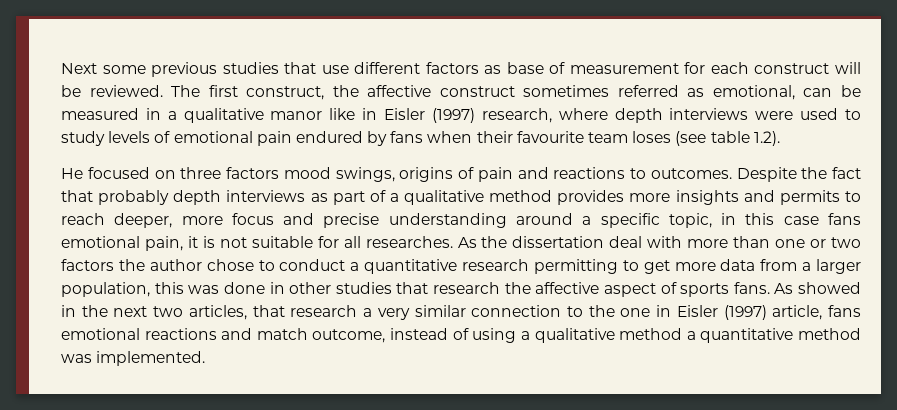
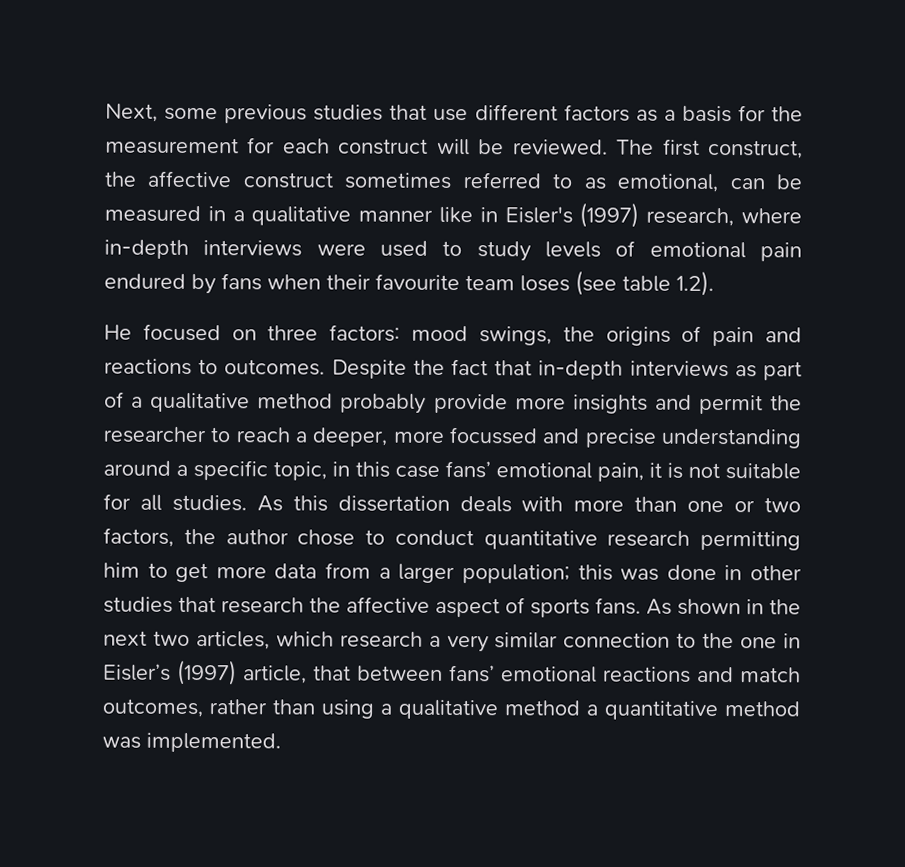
[61,63,97,74] Next -> [105,103,158,122] Next,
[506,62,566,74] base of -> [663,105,804,123] a basis for the
(679, 91) none -> [552,173,573,189] to
[270,111,323,120] manor -> [358,209,434,222] manner
[384,108,426,120] Eisler -> [504,206,573,224] Eisler's
[614,108,663,123] depth -> [104,239,189,259] in-depth
[226,167,279,179] factors -> [329,324,401,342] factors:
(395, 174) none -> [562,326,595,342] the
[98,190,222,205] probably depth -> [538,360,624,380] in-depth
[557,190,625,205] provides -> [340,393,508,414] probably provide
[779,190,840,205] permits -> [698,394,803,415] [103,426,207,444] permit the researcher
(105, 219) none -> [295,431,308,443] a
[231,213,274,225] focus -> [449,426,538,445] focussed
[828,213,862,225] fans -> [445,460,491,479] fans’
[365,236,643,248] researches. As the dissertation deal -> [171,494,512,513] studies. As this dissertation deals
[61,259,114,271] factors -> [103,527,174,547] factors,
[350,262,360,271] a -> (474, 537) none
(618, 266) none -> [103,562,140,578] him
[61,282,150,297] population, -> [461,564,570,584] population;
[798,282,861,294] showed -> [677,598,741,616] shown
[252,305,285,317] that -> [275,631,334,647] which
[676,305,718,317] Eisler -> [103,663,171,681] Eisler’s
[827,305,861,317] fans -> [313,664,495,683] that between fans’
[312,328,469,343] outcome, instead of -> [102,698,315,718] outcomes, rather than

